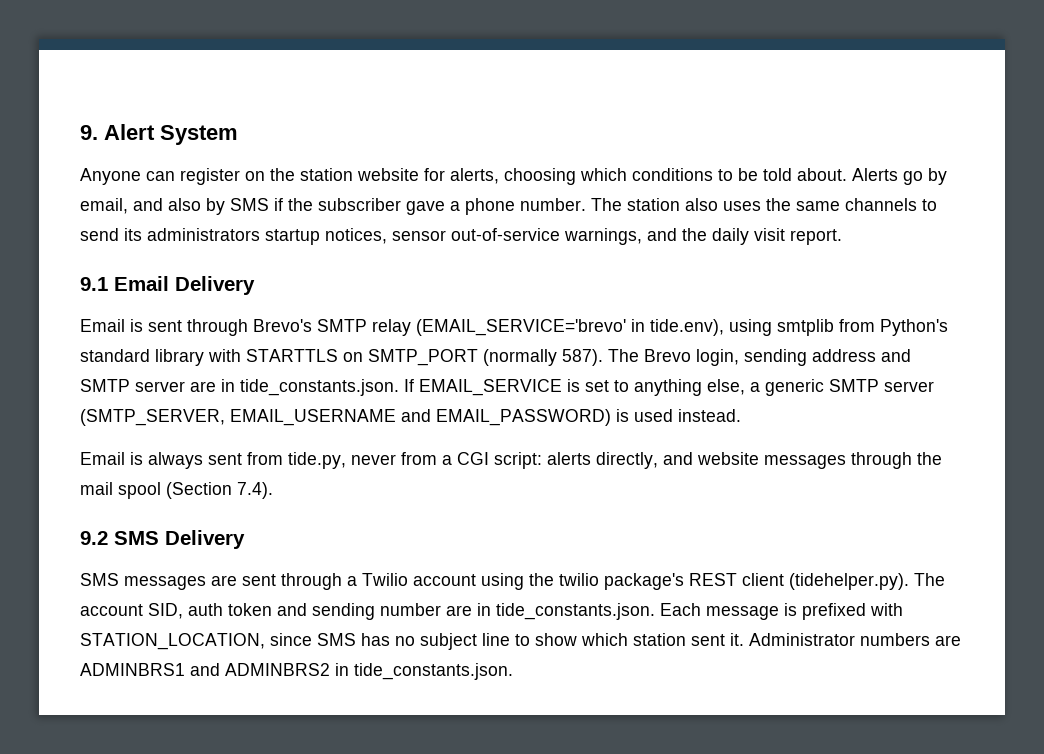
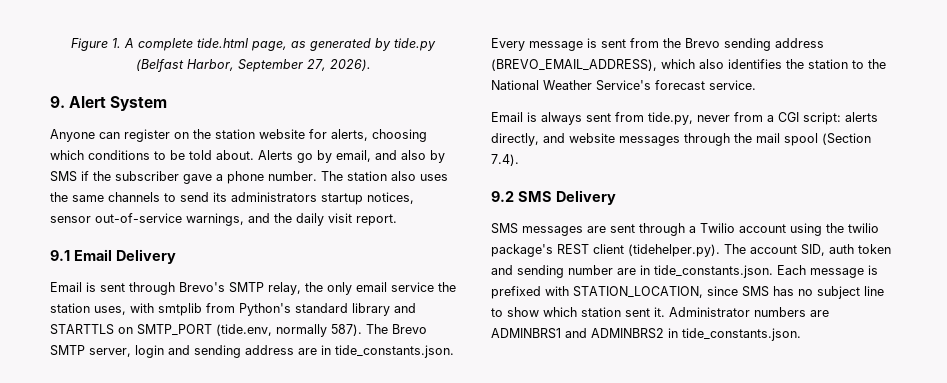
(80, 132) none -> [71,38,436,51] [135,59,371,72] Figure 1. A complete tide.html page, as generated by tide.py (Belfast Harbor, September 27, 2026). //
[372,319,772,336] relay (EMAIL_SERVICE='brevo' in tide.env), using -> [268,282,456,295] [50,303,154,315] relay, the only email service the station uses, with
[208,349,241,362] with -> [394,303,416,313] and
[483,349,557,366] (normally -> [216,324,327,337] (tide.env, normally
[696,349,911,366] [80,379,934,396] [80,409,741,426] login, sending address and SMTP server are in tide_constants.json. If EMAIL_SERVICE is set to anything else, a generic SMTP server (SMTP_SERVER, EMAIL_USERNAME and EMAIL_PASSWORD) is used instead. -> [50,345,454,358] [491,38,824,51] [491,59,886,71] [491,80,756,91] SMTP server, login and sending address are in tide_constants.json. Every message is sent from the Brevo sending address (BREVO_EMAIL_ADDRESS), which also identifies the station to the National Weather Service's forecast service.

